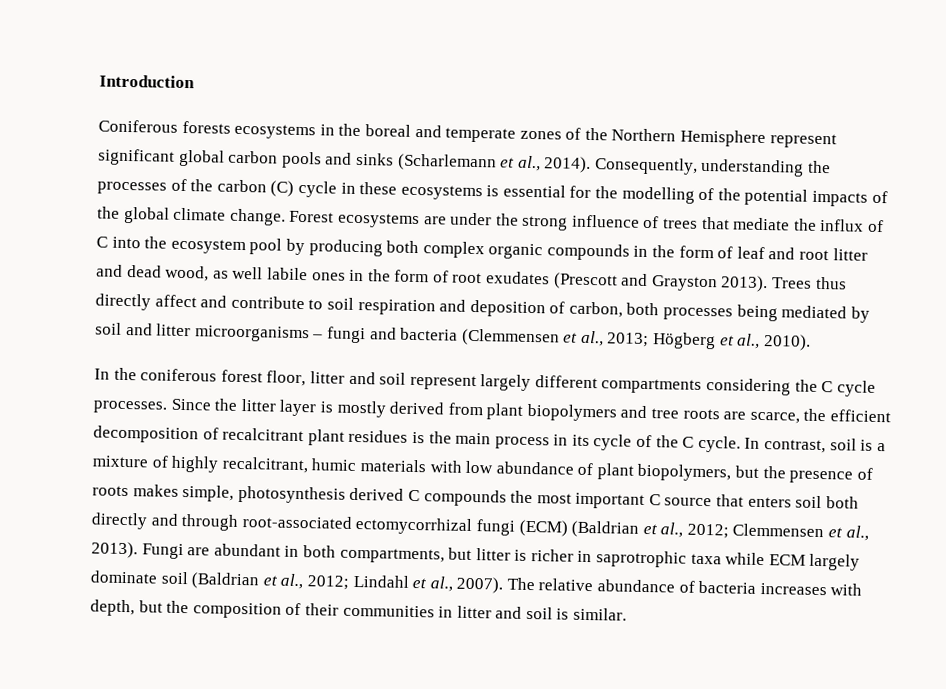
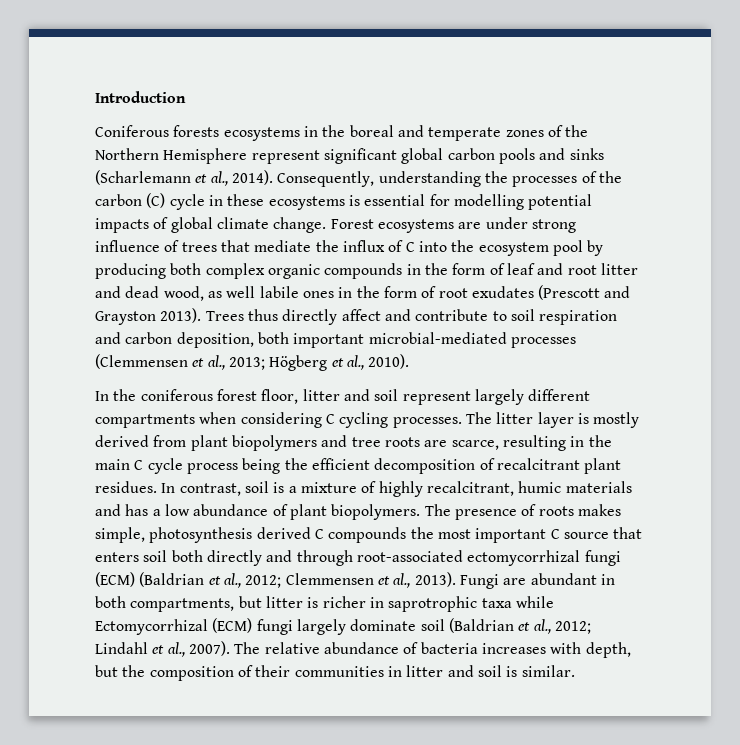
[595,186,741,204] the modelling of the -> [453,194,524,210] modelling
[97,206,120,219] the -> (169, 223) none
[495,213,519,226] the -> (528, 223) none
[469,299,870,323] [95,322,459,344] deposition of carbon, both processes being mediated by soil and litter microorganisms – fungi and bacteria -> [125,332,576,348] carbon deposition, both important microbial-mediated processes
[706,378,876,397] [93,398,239,414] considering the C cycle processes. Since the -> [199,412,492,428] when considering C cycling processes. The
(800, 417) none -> [502,435,612,451] [95,458,281,474] resulting in the main C cycle process being
[348,429,741,453] residues is the main process in its cycle of the C cycle. -> [95,481,157,493] residues.
[429,460,462,473] with -> [95,504,161,516] and has a
[637,463,786,482] biopolymers, but the -> [331,504,451,520] biopolymers. The
[768,554,806,566] ECM -> [95,618,293,635] Ectomycorrhizal (ECM) fungi

